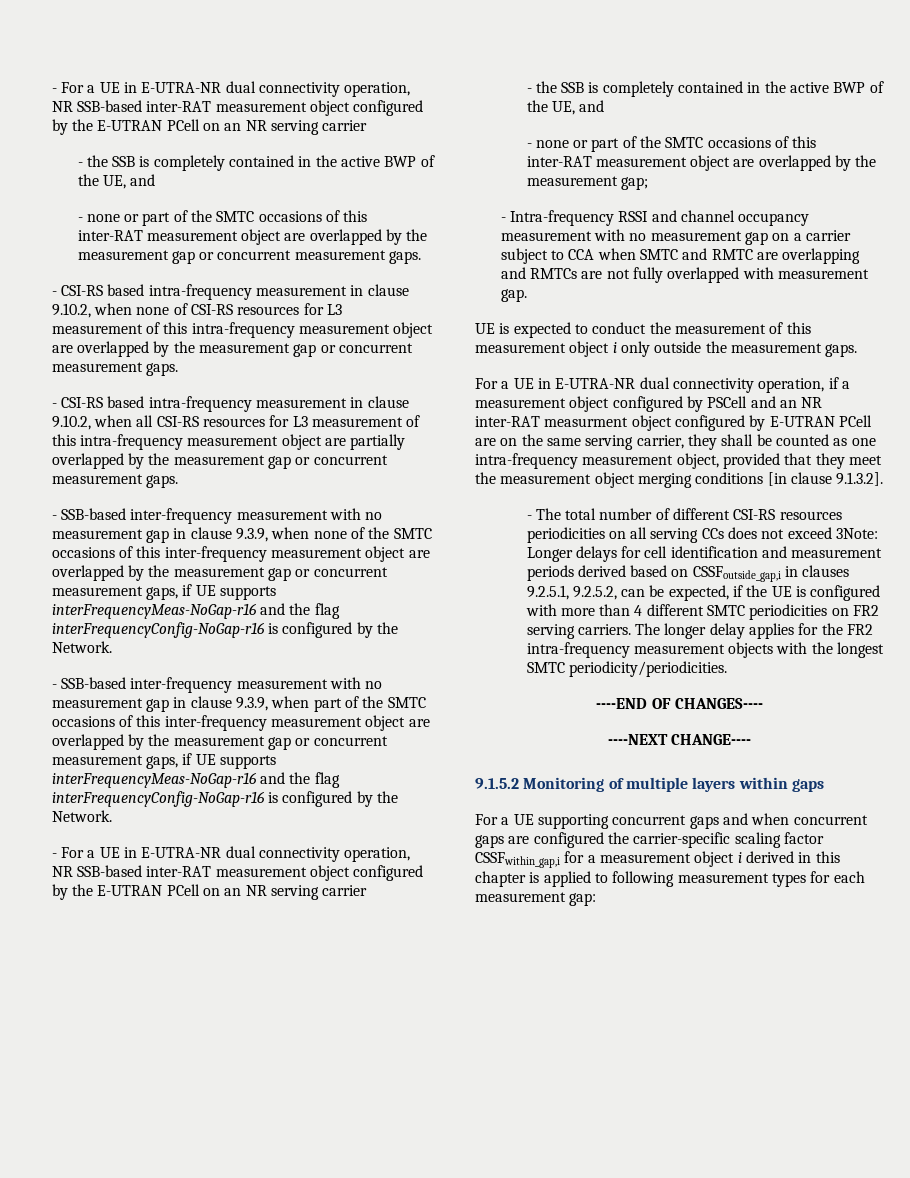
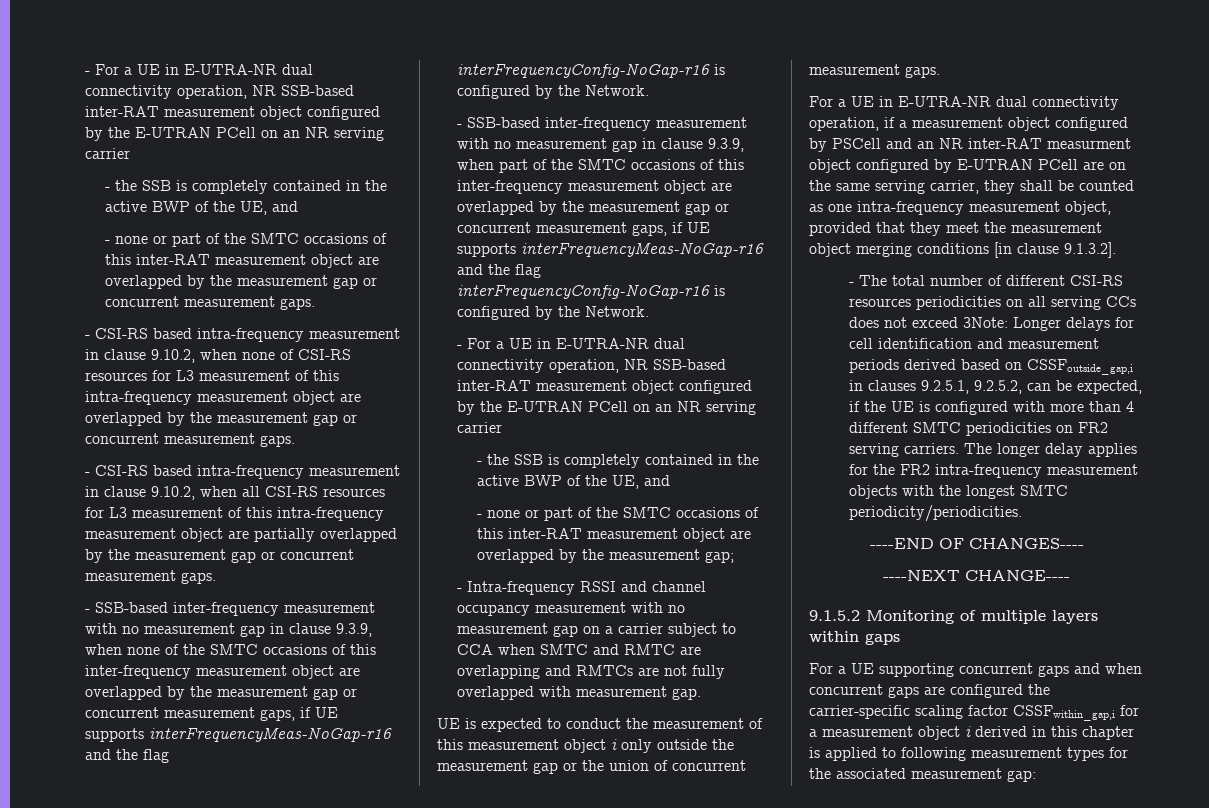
(822, 348) none -> [533,760,746,774] [809,64,900,75] gap or the union of concurrent measurement
[833,871,865,883] each -> [809,768,906,779] the associated

